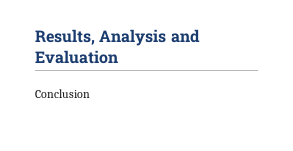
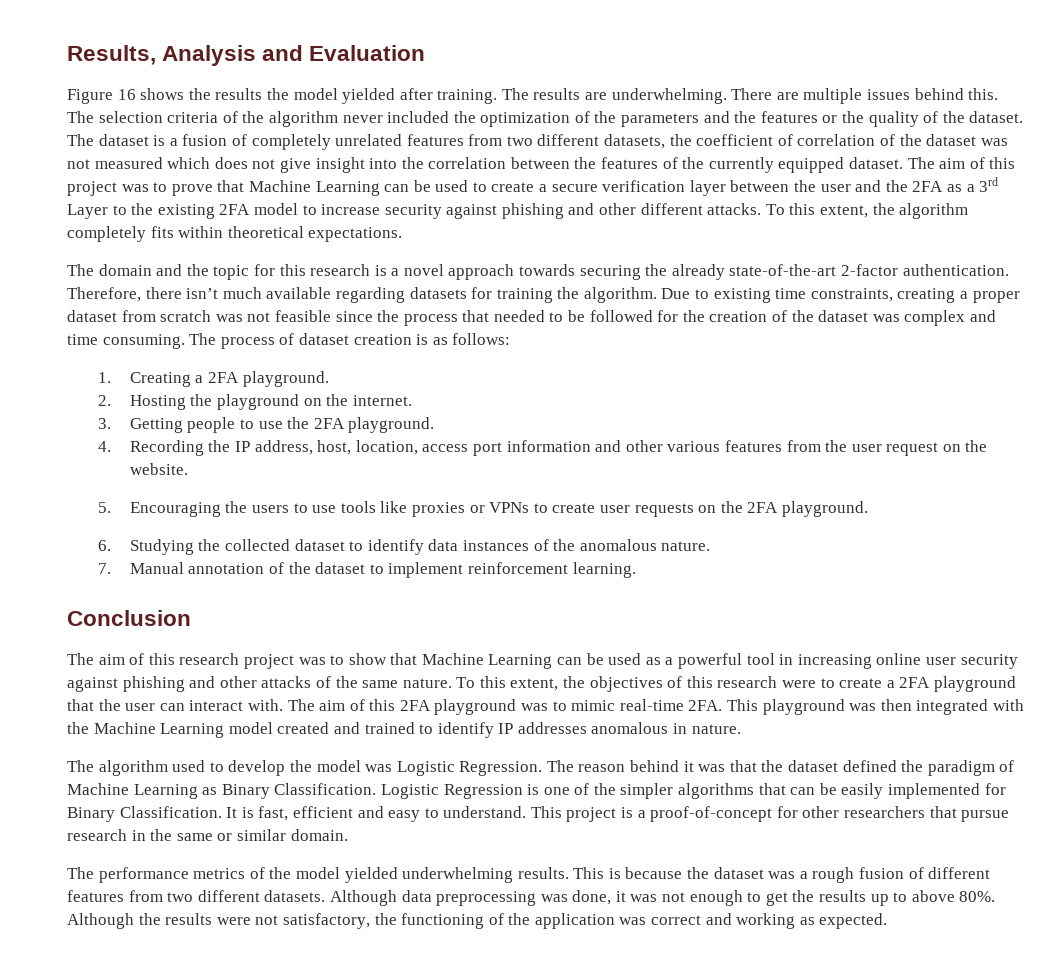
[35,89,90,98] Conclusion -> [67,88,999,104] [67,111,1024,127] [67,134,1008,150] [67,157,1016,173] [67,177,999,196] [67,203,969,219] [67,226,403,242] [67,264,1009,280] [67,287,1020,303] [67,310,996,326] [67,333,511,349] [98,371,329,387] [98,394,412,410] [98,417,435,433] [98,440,988,456] [129,463,188,475] [98,501,868,517] [98,539,711,555] [98,562,636,578] [67,610,191,626] [67,653,1018,669] [67,676,1016,692] [67,699,1024,715] [67,722,741,738] [67,760,1015,776] [67,783,1006,799] [67,806,1010,822] [67,829,348,841] [67,867,991,883] [67,890,996,906] [67,913,888,929] Figure 16 shows the results the model yielded after training. The results are underwhelming. There are multiple issues behind this. The selection criteria of the algorithm never included the optimization of the parameters and the features or the quality of the dataset. The dataset is a fusion of completely unrelated features from two different datasets, the coefficient of correlation of the dataset was not measured which does not give insight into the correlation between the features of the currently equipped dataset. The aim of this project was to prove that Machine Learning can be used to create a secure verification layer between the user and the 2FA as a 3rd Layer to the existing 2FA model to increase security against phishing and other different attacks. To this extent, the algorithm completely fits within theoretical expectations. // The domain and the topic for this research is a novel approach towards securing the already state-of-the-art 2-factor authentication. Therefore, there isn’t much available regarding datasets for training the algorithm. Due to existing time constraints, creating a proper dataset from scratch was not feasible since the process that needed to be followed for the creation of the dataset was complex and time consuming. The process of dataset creation is as follows: // 1. Creating a 2FA playground. // 2. Hosting the playground on the internet. // 3. Getting people to use the 2FA playground. // 4. Recording the IP address, host, location, access port information and other various features from the user request on the website. // 5. Encouraging the users to use tools like proxies or VPNs to create user requests on the 2FA playground. // 6. Studying the collected dataset to identify data instances of the anomalous nature. // 7. Manual annotation of the dataset to implement reinforcement learning. // Conclusion // The aim of this research project was to show that Machine Learning can be used as a powerful tool in increasing online user security against phishing and other attacks of the same nature. To this extent, the objectives of this research were to create a 2FA playground that the user can interact with. The aim of this 2FA playground was to mimic real-time 2FA. This playground was then integrated with the Machine Learning model created and trained to identify IP addresses anomalous in nature. // The algorithm used to develop the model was Logistic Regression. The reason behind it was that the dataset defined the paradigm of Machine Learning as Binary Classification. Logistic Regression is one of the simpler algorithms that can be easily implemented for Binary Classification. It is fast, efficient and easy to understand. This project is a proof-of-concept for other researchers that pursue research in the same or similar domain. // The performance metrics of the model yielded underwhelming results. This is because the dataset was a rough fusion of different features from two different datasets. Although data preprocessing was done, it was not enough to get the results up to above 80%. Although the results were not satisfactory, the functioning of the application was correct and working as expected.

